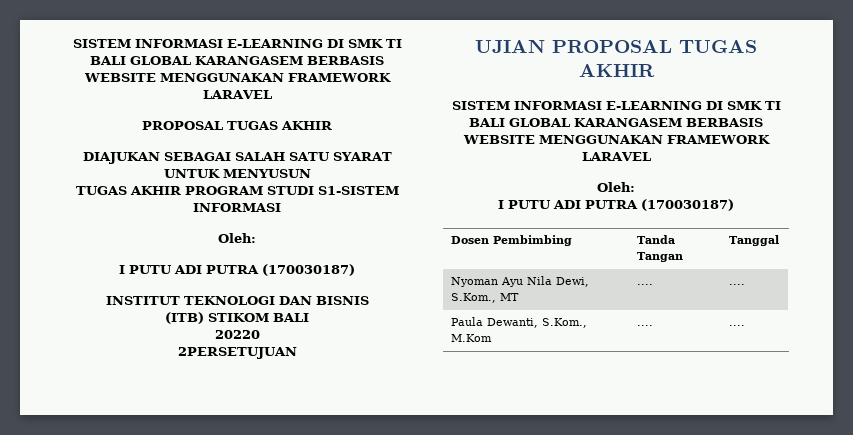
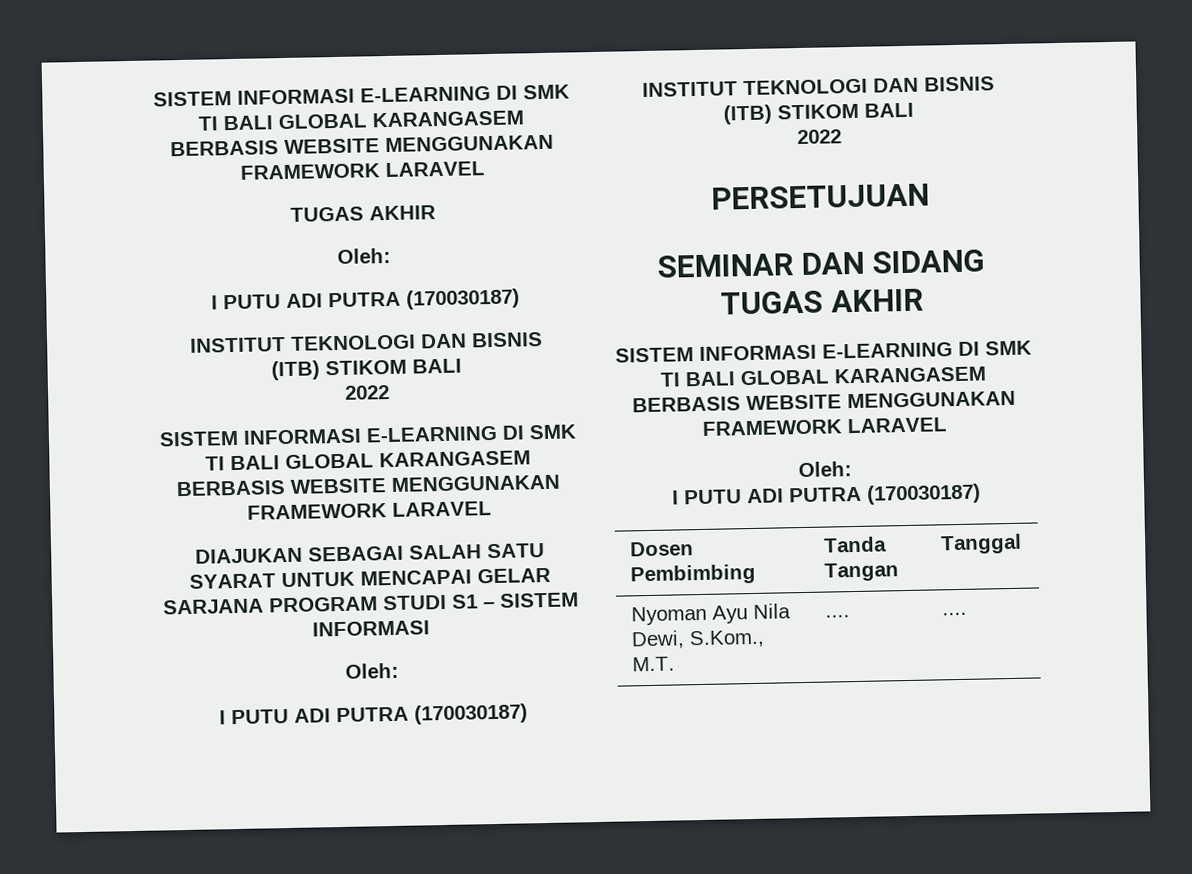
[142,121,332,130] PROPOSAL TUGAS AKHIR -> [290,205,436,222] [337,247,391,264] [210,288,520,310] [189,332,543,353] [270,358,462,381] [343,385,390,400] [158,424,577,447] [205,450,531,471] [176,474,560,497] [246,501,492,520] TUGAS AKHIR // Oleh: // I PUTU ADI PUTRA (170030187) // INSTITUT TEKNOLOGI DAN BISNIS // (ITB) STIKOM BALI // 2022 // SISTEM INFORMASI E-LEARNING DI SMK TI BALI GLOBAL KARANGASEM BERBASIS WEBSITE MENGGUNAKAN FRAMEWORK LARAVEL
[222,169,311,178] [75,186,399,195] MENYUSUN // TUGAS AKHIR PROGRAM STUDI S1-SISTEM -> [360,567,551,586] [163,592,579,615] MENCAPAI GELAR SARJANA PROGRAM STUDI S1 – SISTEM
[214,330,260,339] [177,347,297,359] [475,40,672,53] 20220 // 2PERSETUJUAN // UJIAN PROPOSAL -> [796,129,842,145] [710,183,930,210] [656,249,986,278] 2022 // PERSETUJUAN // SEMINAR DAN SIDANG
[499,293,519,301] [636,284,653,285] [728,284,745,285] [450,317,587,328] [450,334,492,342] [636,325,653,326] [728,325,745,326] MT | .... | .... // Paula Dewanti, S.Kom., M.Kom | .... | .... -> [631,656,675,672] [824,614,850,618] [941,611,967,616] M.T. | .... | ....

